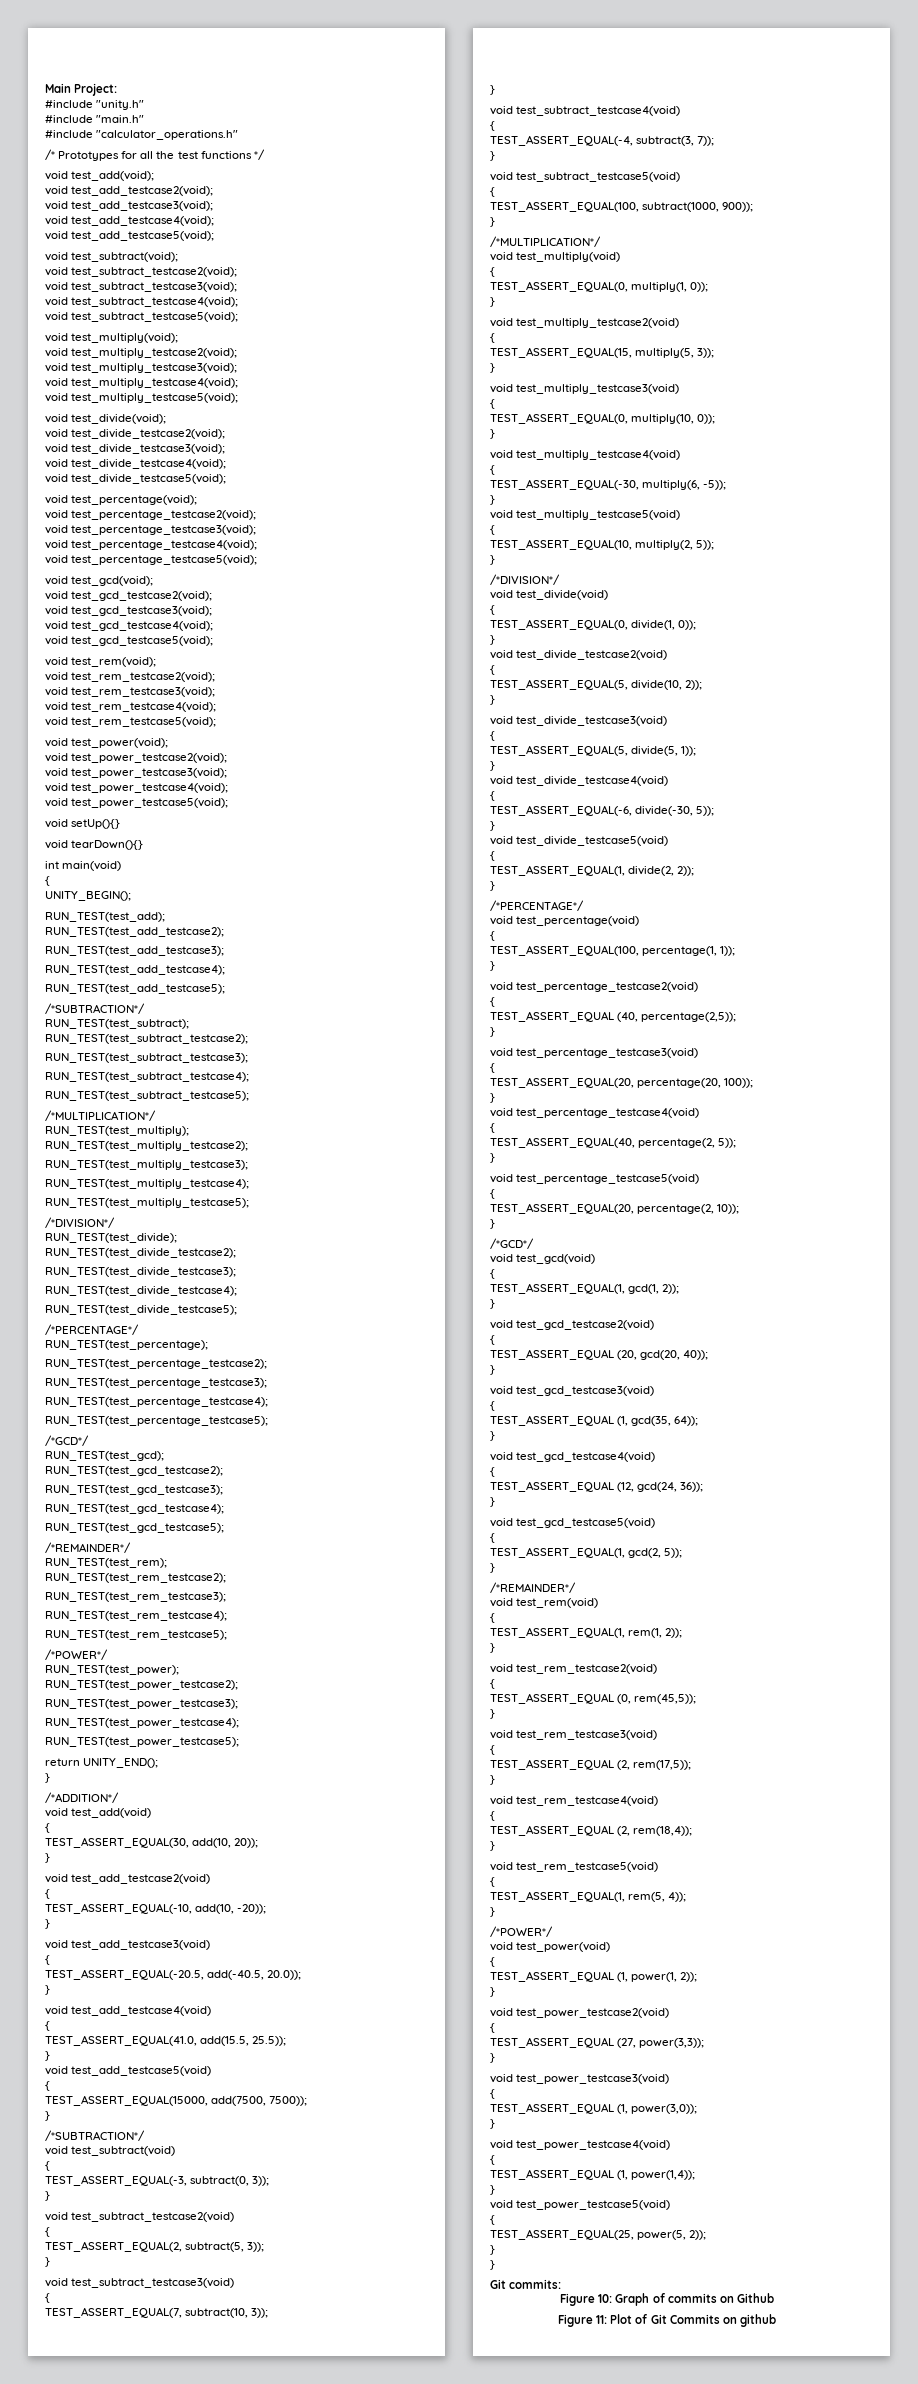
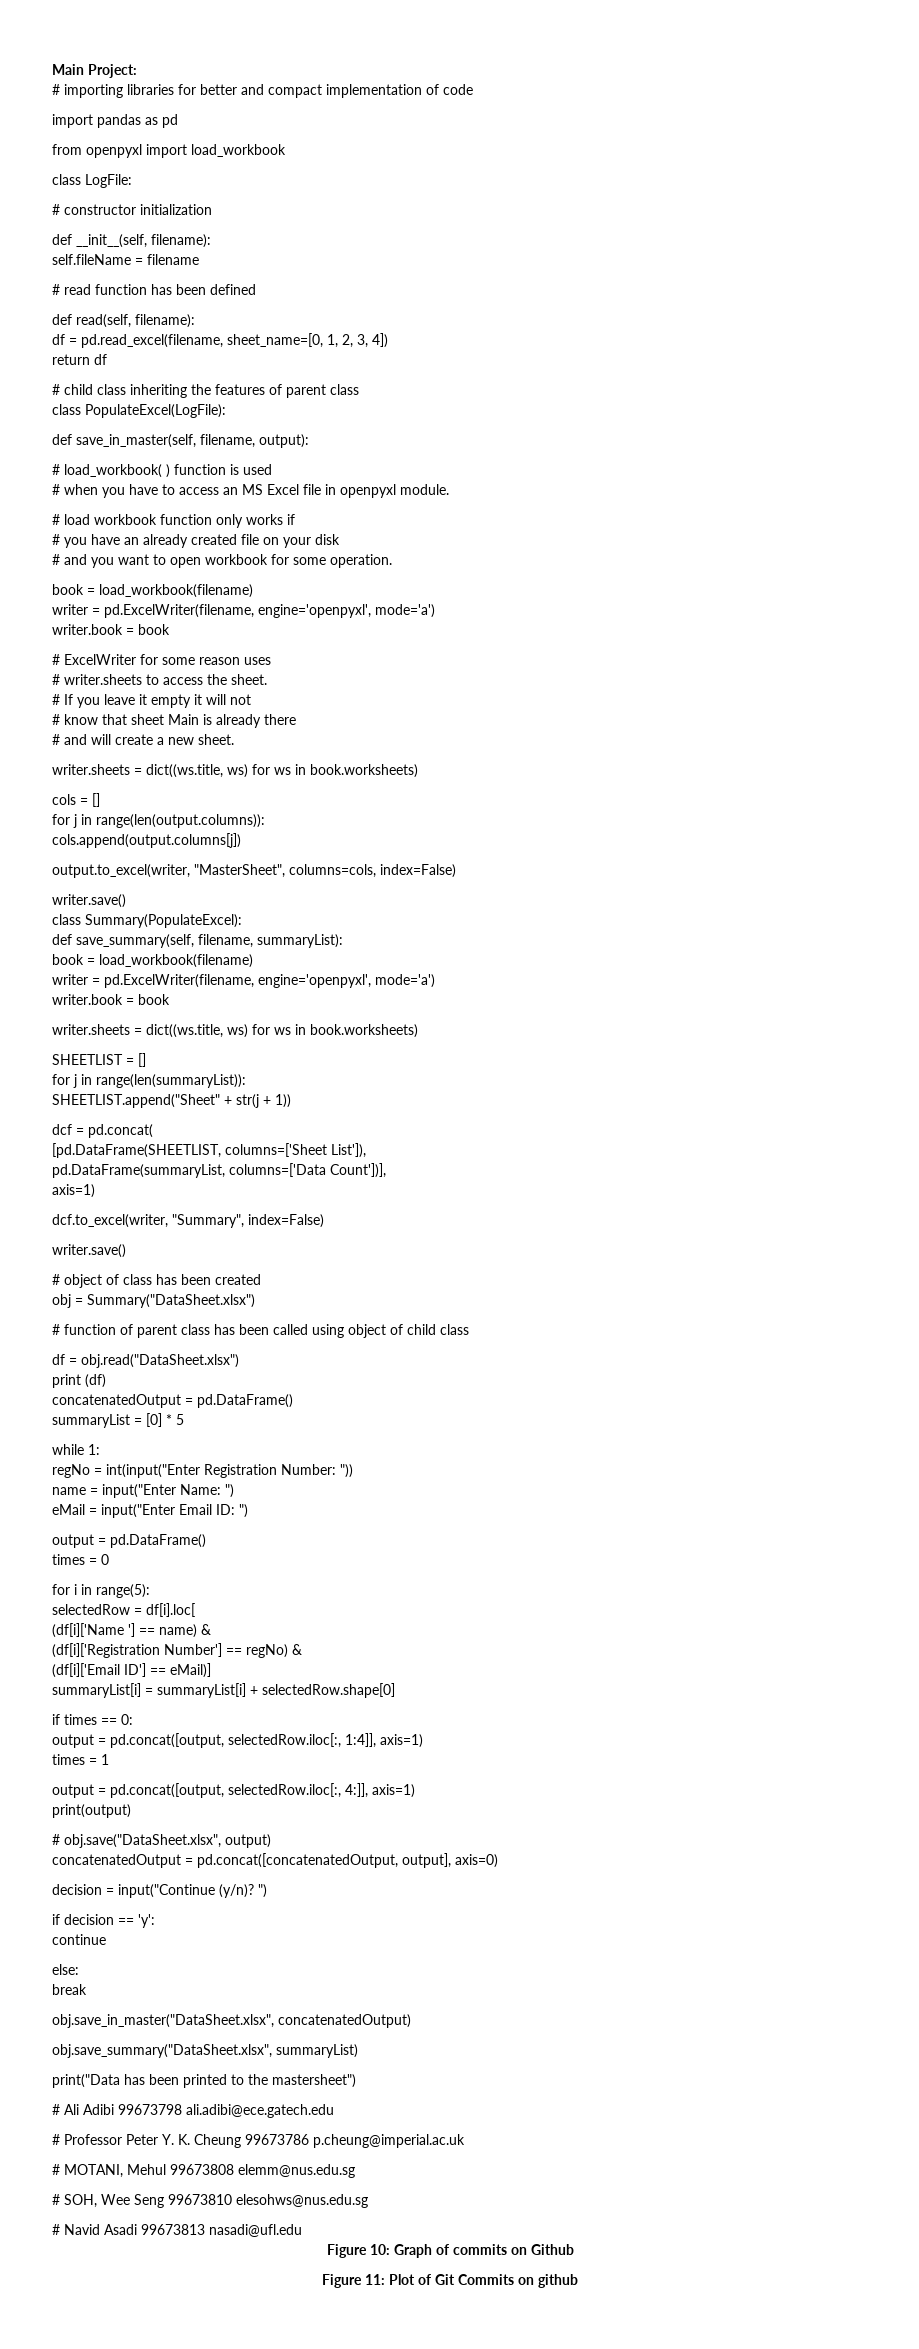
[45,100,145,110] [45,115,145,123] [45,130,239,140] [45,149,265,161] [45,171,155,181] [45,186,214,196] [45,201,214,211] [45,216,215,226] [45,231,215,241] [45,252,179,262] [45,267,238,277] [45,282,238,292] [45,297,239,307] [45,312,239,322] [45,333,179,343] [45,348,238,358] [45,363,238,373] [45,378,239,388] [45,393,239,403] [45,414,167,424] [45,429,226,439] [45,444,226,454] [45,459,227,469] [45,474,227,484] [45,495,198,505] [45,510,257,520] [45,525,257,535] [45,540,258,550] [45,555,258,565] [45,576,154,586] [45,591,213,601] [45,606,213,616] [45,621,214,631] [45,636,214,646] [45,657,157,667] [45,672,216,682] [45,687,216,697] [45,702,217,712] [45,717,217,727] [45,738,169,748] [45,753,228,763] [45,768,228,778] [45,783,229,793] [45,798,229,808] [45,819,121,829] [45,840,144,850] [45,861,122,871] [45,876,50,886] [45,891,131,901] [45,912,165,922] [45,927,224,937] [45,946,224,956] [45,965,225,975] [45,984,225,994] [45,1003,145,1014] [45,1019,189,1029] [45,1034,248,1044] [45,1053,248,1063] [45,1072,249,1082] [45,1091,249,1101] [45,1110,156,1121] [45,1126,189,1136] [45,1141,248,1151] [45,1160,248,1170] [45,1179,249,1189] [45,1198,249,1208] [45,1217,115,1228] [45,1233,177,1243] [45,1248,236,1258] [45,1267,236,1277] [45,1286,237,1296] [45,1305,237,1315] [45,1324,139,1335] [45,1340,208,1350] [45,1359,267,1369] [45,1378,267,1388] [45,1397,268,1407] [45,1416,268,1426] [45,1435,89,1446] [45,1451,164,1461] [45,1466,223,1476] [45,1485,223,1495] [45,1504,224,1514] [45,1523,224,1533] [45,1542,131,1553] [45,1558,167,1568] [45,1573,226,1583] [45,1592,226,1602] [45,1611,227,1621] [45,1630,227,1640] [45,1649,108,1660] [45,1665,179,1675] [45,1680,238,1690] [45,1699,238,1709] [45,1718,239,1728] [45,1737,239,1747] [45,1758,159,1768] [45,1773,50,1783] [45,1792,119,1803] [45,1808,152,1818] [45,1823,50,1833] [45,1837,259,1848] [45,1853,50,1863] [45,1874,211,1884] [45,1889,50,1899] [45,1903,267,1914] [45,1919,50,1929] [45,1940,211,1950] [45,1955,50,1965] [45,1969,302,1980] [45,1985,50,1995] [45,2006,212,2016] [45,2021,50,2031] [45,2035,287,2046] [45,2051,50,2061] [45,2066,212,2076] [45,2081,50,2091] [45,2095,308,2106] [45,2111,50,2121] [45,2130,145,2141] [45,2146,176,2156] [45,2161,50,2171] [45,2175,270,2186] [45,2191,50,2201] [45,2212,235,2222] [45,2227,50,2237] [45,2241,265,2252] [45,2257,50,2267] [45,2278,235,2288] [45,2293,50,2303] [45,2307,269,2318] [490,85,495,95] [490,106,681,116] [490,121,495,131] [490,135,715,146] [490,151,495,161] [490,172,681,182] [490,187,495,197] [490,201,754,212] [490,217,495,227] [490,236,601,247] [490,252,621,262] [490,267,495,277] [490,281,709,292] [490,297,495,307] [490,318,680,328] [490,333,495,343] [490,347,715,358] [490,363,495,373] [490,384,680,394] [490,399,495,409] [490,413,716,424] [490,429,495,439] [490,450,681,460] [490,465,495,475] [490,479,727,490] [490,495,495,505] [490,510,681,520] [490,525,495,535] [490,539,715,550] [490,555,495,565] [490,574,560,585] [490,590,609,600] [490,605,495,615] [490,619,697,630] [490,635,495,645] [490,650,668,660] [490,665,495,675] [490,679,703,690] [490,695,495,705] [490,716,668,726] [490,731,495,741] [490,745,697,756] [490,761,495,771] [490,776,669,786] [490,791,495,801] [490,805,715,816] [490,821,495,831] [490,836,669,846] [490,851,495,861] [490,865,695,876] [490,881,495,891] [490,900,584,911] [490,916,640,926] [490,931,495,941] [490,945,736,956] [490,961,495,971] [490,982,699,992] [490,997,495,1007] [490,1011,737,1022] [490,1027,495,1037] [490,1048,699,1058] [490,1063,495,1073] [490,1077,754,1088] [490,1093,495,1103] [490,1108,700,1118] [490,1123,495,1133] [490,1137,737,1148] [490,1153,495,1163] [490,1174,700,1184] [490,1189,495,1199] [490,1203,740,1214] [490,1219,495,1229] [490,1238,534,1249] [490,1254,596,1264] [490,1269,495,1279] [490,1283,680,1294] [490,1299,495,1309] [490,1320,655,1330] [490,1335,495,1345] [490,1349,709,1360] [490,1365,495,1375] [490,1386,655,1396] [490,1401,495,1411] [490,1415,699,1426] [490,1431,495,1441] [490,1452,656,1462] [490,1467,495,1477] [490,1481,704,1492] [490,1497,495,1507] [490,1518,656,1528] [490,1533,495,1543] [490,1547,683,1558] [490,1563,495,1573] [490,1582,576,1593] [490,1598,599,1608] [490,1613,495,1623] [490,1627,683,1638] [490,1643,495,1653] [490,1664,658,1674] [490,1679,495,1689] [490,1693,697,1704] [490,1709,495,1719] [490,1730,658,1740] [490,1745,495,1755] [490,1759,692,1770] [490,1775,495,1785] [490,1796,659,1806] [490,1811,495,1821] [490,1825,693,1836] [490,1841,495,1851] [490,1862,659,1872] [490,1877,495,1887] [490,1891,687,1902] [490,1907,495,1917] [490,1926,553,1937] [490,1942,611,1952] [490,1957,495,1967] [490,1971,698,1982] [490,1987,495,1997] [490,2008,670,2018] [490,2023,495,2033] [490,2037,705,2048] [490,2053,495,2063] [490,2074,670,2084] [490,2089,495,2099] [490,2103,698,2114] [490,2119,495,2129] [490,2140,671,2150] [490,2155,495,2165] [490,2169,696,2180] [490,2185,495,2195] [490,2200,671,2210] [490,2215,495,2225] [490,2229,707,2240] [490,2245,495,2255] [490,2260,495,2270] [490,2279,562,2289] #include "unity.h" // #include "main.h" // #include "calculator_operations.h" // /* Prototypes for all the test functions */ // void test_add(void); // void test_add_testcase2(void); // void test_add_testcase3(void); // void test_add_testcase4(void); // void test_add_testcase5(void); // void test_subtract(void); // void test_subtract_testcase2(void); // void test_subtract_testcase3(void); // void test_subtract_testcase4(void); // void test_subtract_testcase5(void); // void test_multiply(void); // void test_multiply_testcase2(void); // void test_multiply_testcase3(void); // void test_multiply_testcase4(void); // void test_multiply_testcase5(void); // void test_divide(void); // void test_divide_testcase2(void); // void test_divide_testcase3(void); // void test_divide_testcase4(void); // void test_divide_testcase5(void); // void test_percentage(void); // void test_percentage_testcase2(void); // void test_percentage_testcase3(void); // void test_percentage_testcase4(void); // void test_percentage_testcase5(void); // void test_gcd(void); // void test_gcd_testcase2(void); // void test_gcd_testcase3(void); // void test_gcd_testcase4(void); // void test_gcd_testcase5(void); // void test_rem(void); // void test_rem_testcase2(void); // void test_rem_testcase3(void); // void test_rem_testcase4(void); // void test_rem_testcase5(void); // void test_power(void); // void test_power_testcase2(void); // void test_power_testcase3(void); // void test_power_testcase4(void); // void test_power_testcase5(void); // void setUp(){} // void tearDown(){} // int main(void) // { // UNITY_BEGIN(); // RUN_TEST(test_add); // RUN_TEST(test_add_testcase2); // RUN_TEST(test_add_testcase3); // RUN_TEST(test_add_testcase4); // RUN_TEST(test_add_testcase5); // /*SUBTRACTION*/ // RUN_TEST(test_subtract); // RUN_TEST(test_subtract_testcase2); // RUN_TEST(test_subtract_testcase3); // RUN_TEST(test_subtract_testcase4); // RUN_TEST(test_subtract_testcase5); // /*MULTIPLICATION*/ // RUN_TEST(test_multiply); // RUN_TEST(test_multiply_testcase2); // RUN_TEST(test_multiply_testcase3); // RUN_TEST(test_multiply_testcase4); // RUN_TEST(test_multiply_testcase5); // /*DIVISION*/ // RUN_TEST(test_divide); // RUN_TEST(test_divide_testcase2); // RUN_TEST(test_divide_testcase3); // RUN_TEST(test_divide_testcase4); // RUN_TEST(test_divide_testcase5); // /*PERCENTAGE*/ // RUN_TEST(test_percentage); // RUN_TEST(test_percentage_testcase2); // RUN_TEST(test_percentage_testcase3); // RUN_TEST(test_percentage_testcase4); // RUN_TEST(test_percentage_testcase5); // /*GCD*/ // RUN_TEST(test_gcd); // RUN_TEST(test_gcd_testcase2); // RUN_TEST(test_gcd_testcase3); // RUN_TEST(test_gcd_testcase4); // RUN_TEST(test_gcd_testcase5); // /*REMAINDER*/ // RUN_TEST(test_rem); // RUN_TEST(test_rem_testcase2); // RUN_TEST(test_rem_testcase3); // RUN_TEST(test_rem_testcase4); // RUN_TEST(test_rem_testcase5); // /*POWER*/ // RUN_TEST(test_power); // RUN_TEST(test_power_testcase2); // RUN_TEST(test_power_testcase3); // RUN_TEST(test_power_testcase4); // RUN_TEST(test_power_testcase5); // return UNITY_END(); // } // /*ADDITION*/ // void test_add(void) // { // TEST_ASSERT_EQUAL(30, add(10, 20)); // } // void test_add_testcase2(void) // { // TEST_ASSERT_EQUAL(-10, add(10, -20)); // } // void test_add_testcase3(void) // { // TEST_ASSERT_EQUAL(-20.5, add(-40.5, 20.0)); // } // void test_add_testcase4(void) // { // TEST_ASSERT_EQUAL(41.0, add(15.5, 25.5)); // } // void test_add_testcase5(void) // { // TEST_ASSERT_EQUAL(15000, add(7500, 7500)); // } // /*SUBTRACTION*/ // void test_subtract(void) // { // TEST_ASSERT_EQUAL(-3, subtract(0, 3)); // } // void test_subtract_testcase2(void) // { // TEST_ASSERT_EQUAL(2, subtract(5, 3)); // } // void test_subtract_testcase3(void) // { // TEST_ASSERT_EQUAL(7, subtract(10, 3)); // } // void test_subtract_testcase4(void) // { // TEST_ASSERT_EQUAL(-4, subtract(3, 7)); // } // void test_subtract_testcase5(void) // { // TEST_ASSERT_EQUAL(100, subtract(1000, 900)); // } // /*MULTIPLICATION*/ // void test_multiply(void) // { // TEST_ASSERT_EQUAL(0, multiply(1, 0)); // } // void test_multiply_testcase2(void) // { // TEST_ASSERT_EQUAL(15, multiply(5, 3)); // } // void test_multiply_testcase3(void) // { // TEST_ASSERT_EQUAL(0, multiply(10, 0)); // } // void test_multiply_testcase4(void) // { // TEST_ASSERT_EQUAL(-30, multiply(6, -5)); // } // void test_multiply_testcase5(void) // { // TEST_ASSERT_EQUAL(10, multiply(2, 5)); // } // /*DIVISION*/ // void test_divide(void) // { // TEST_ASSERT_EQUAL(0, divide(1, 0)); // } // void test_divide_testcase2(void) // { // TEST_ASSERT_EQUAL(5, divide(10, 2)); // } // void test_divide_testcase3(void) // { // TEST_ASSERT_EQUAL(5, divide(5, 1)); // } // void test_divide_testcase4(void) // { // TEST_ASSERT_EQUAL(-6, divide(-30, 5)); // } // void test_divide_testcase5(void) // { // TEST_ASSERT_EQUAL(1, divide(2, 2)); // } // /*PERCENTAGE*/ // void test_percentage(void) // { // TEST_ASSERT_EQUAL(100, percentage(1, 1)); // } // void test_percentage_testcase2(void) // { // TEST_ASSERT_EQUAL (40, percentage(2,5)); // } // void test_percentage_testcase3(void) // { // TEST_ASSERT_EQUAL(20, percentage(20, 100)); // } // void test_percentage_testcase4(void) // { // TEST_ASSERT_EQUAL(40, percentage(2, 5)); // } // void test_percentage_testcase5(void) // { // TEST_ASSERT_EQUAL(20, percentage(2, 10)); // } // /*GCD*/ // void test_gcd(void) // { // TEST_ASSERT_EQUAL(1, gcd(1, 2)); // } // void test_gcd_testcase2(void) // { // TEST_ASSERT_EQUAL (20, gcd(20, 40)); // } // void test_gcd_testcase3(void) // { // TEST_ASSERT_EQUAL (1, gcd(35, 64)); // } // void test_gcd_testcase4(void) // { // TEST_ASSERT_EQUAL (12, gcd(24, 36)); // } // void test_gcd_testcase5(void) // { // TEST_ASSERT_EQUAL(1, gcd(2, 5)); // } // /*REMAINDER*/ // void test_rem(void) // { // TEST_ASSERT_EQUAL(1, rem(1, 2)); // } // void test_rem_testcase2(void) // { // TEST_ASSERT_EQUAL (0, rem(45,5)); // } // void test_rem_testcase3(void) // { // TEST_ASSERT_EQUAL (2, rem(17,5)); // } // void test_rem_testcase4(void) // { // TEST_ASSERT_EQUAL (2, rem(18,4)); // } // void test_rem_testcase5(void) // { // TEST_ASSERT_EQUAL(1, rem(5, 4)); // } // /*POWER*/ // void test_power(void) // { // TEST_ASSERT_EQUAL (1, power(1, 2)); // } // void test_power_testcase2(void) // { // TEST_ASSERT_EQUAL (27, power(3,3)); // } // void test_power_testcase3(void) // { // TEST_ASSERT_EQUAL (1, power(3,0)); // } // void test_power_testcase4(void) // { // TEST_ASSERT_EQUAL (1, power(1,4)); // } // void test_power_testcase5(void) // { // TEST_ASSERT_EQUAL(25, power(5, 2)); // } // } // Git commits: -> [52,84,473,98] [52,114,178,128] [52,144,286,158] [52,174,132,188] [52,204,212,215] [52,234,211,248] [52,254,199,265] [52,284,256,295] [52,314,195,328] [52,333,388,348] [52,354,107,365] [52,384,359,398] [52,404,226,418] [52,434,309,448] [52,464,272,478] [52,484,449,498] [52,514,295,528] [52,534,340,548] [52,554,392,568] [52,584,253,598] [52,604,435,618] [52,624,170,635] [52,654,271,665] [52,674,267,685] [52,694,251,708] [52,714,296,728] [52,734,234,745] [52,764,418,778] [52,793,100,807] [52,814,265,828] [52,833,241,848] [52,864,456,878] [52,894,126,908] [52,914,242,928] [52,934,343,948] [52,954,253,968] [52,974,435,988] [52,994,170,1005] [52,1024,418,1038] [52,1053,146,1067] [52,1074,246,1088] [52,1094,291,1108] [52,1124,153,1138] [52,1143,366,1158] [52,1163,386,1178] [52,1184,95,1198] [52,1214,324,1228] [52,1244,126,1258] [52,1274,261,1288] [52,1294,255,1308] [52,1324,469,1338] [52,1354,239,1368] [52,1374,106,1388] [52,1394,293,1408] [52,1413,184,1428] [52,1444,100,1455] [52,1464,353,1478] [52,1484,234,1498] [52,1504,248,1518] [52,1534,206,1548] [52,1554,109,1565] [52,1584,150,1598] [52,1603,195,1617] [52,1623,211,1638] [52,1643,302,1658] [52,1663,211,1678] [52,1683,395,1698] [52,1714,133,1725] [52,1733,423,1748] [52,1754,109,1765] [52,1783,415,1798] [52,1804,131,1818] [52,1834,271,1848] [52,1853,498,1868] [52,1884,267,1898] [52,1914,155,1928] [52,1934,106,1945] [52,1964,79,1975] [52,1984,87,1995] [52,2014,411,2028] [52,2044,358,2058] [52,2074,356,2088] [52,2104,334,2118] [52,2134,465,2148] [52,2164,355,2178] [52,2194,368,2208] [52,2224,302,2237] # importing libraries for better and compact implementation of code // import pandas as pd // from openpyxl import load_workbook // class LogFile: // # constructor initialization // def __init__(self, filename): // self.fileName = filename // # read function has been defined // def read(self, filename): // df = pd.read_excel(filename, sheet_name=[0, 1, 2, 3, 4]) // return df // # child class inheriting the features of parent class // class PopulateExcel(LogFile): // def save_in_master(self, filename, output): // # load_workbook( ) function is used // # when you have to access an MS Excel file in openpyxl module. // # load workbook function only works if // # you have an already created file on your disk // # and you want to open workbook for some operation. // book = load_workbook(filename) // writer = pd.ExcelWriter(filename, engine='openpyxl', mode='a') // writer.book = book // # ExcelWriter for some reason uses // # writer.sheets to access the sheet. // # If you leave it empty it will not // # know that sheet Main is already there // # and will create a new sheet. // writer.sheets = dict((ws.title, ws) for ws in book.worksheets) // cols = [] // for j in range(len(output.columns)): // cols.append(output.columns[j]) // output.to_excel(writer, "MasterSheet", columns=cols, index=False) // writer.save() // class Summary(PopulateExcel): // def save_summary(self, filename, summaryList): // book = load_workbook(filename) // writer = pd.ExcelWriter(filename, engine='openpyxl', mode='a') // writer.book = book // writer.sheets = dict((ws.title, ws) for ws in book.worksheets) // SHEETLIST = [] // for j in range(len(summaryList)): // SHEETLIST.append("Sheet" + str(j + 1)) // dcf = pd.concat( // [pd.DataFrame(SHEETLIST, columns=['Sheet List']), // pd.DataFrame(summaryList, columns=['Data Count'])], // axis=1) // dcf.to_excel(writer, "Summary", index=False) // writer.save() // # object of class has been created // obj = Summary("DataSheet.xlsx") // # function of parent class has been called using object of child class // df = obj.read("DataSheet.xlsx") // print (df) // concatenatedOutput = pd.DataFrame() // summaryList = [0] * 5 // while 1: // regNo = int(input("Enter Registration Number: ")) // name = input("Enter Name: ") // eMail = input("Enter Email ID: ") // output = pd.DataFrame() // times = 0 // for i in range(5): // selectedRow = df[i].loc[ // (df[i]['Name '] == name) & // (df[i]['Registration Number'] == regNo) & // (df[i]['Email ID'] == eMail)] // summaryList[i] = summaryList[i] + selectedRow.shape[0] // if times == 0: // output = pd.concat([output, selectedRow.iloc[:, 1:4]], axis=1) // times = 1 // output = pd.concat([output, selectedRow.iloc[:, 4:]], axis=1) // print(output) // # obj.save("DataSheet.xlsx", output) // concatenatedOutput = pd.concat([concatenatedOutput, output], axis=0) // decision = input("Continue (y/n)? ") // if decision == 'y': // continue // else: // break // obj.save_in_master("DataSheet.xlsx", concatenatedOutput) // obj.save_summary("DataSheet.xlsx", summaryList) // print("Data has been printed to the mastersheet") // # Ali Adibi 99673798 ali.adibi@ece.gatech.edu // # Professor Peter Y. K. Cheung 99673786 p.cheung@imperial.ac.uk // # MOTANI, Mehul 99673808 elemm@nus.edu.sg // # SOH, Wee Seng 99673810 elesohws@nus.edu.sg // # Navid Asadi 99673813 nasadi@ufl.edu

